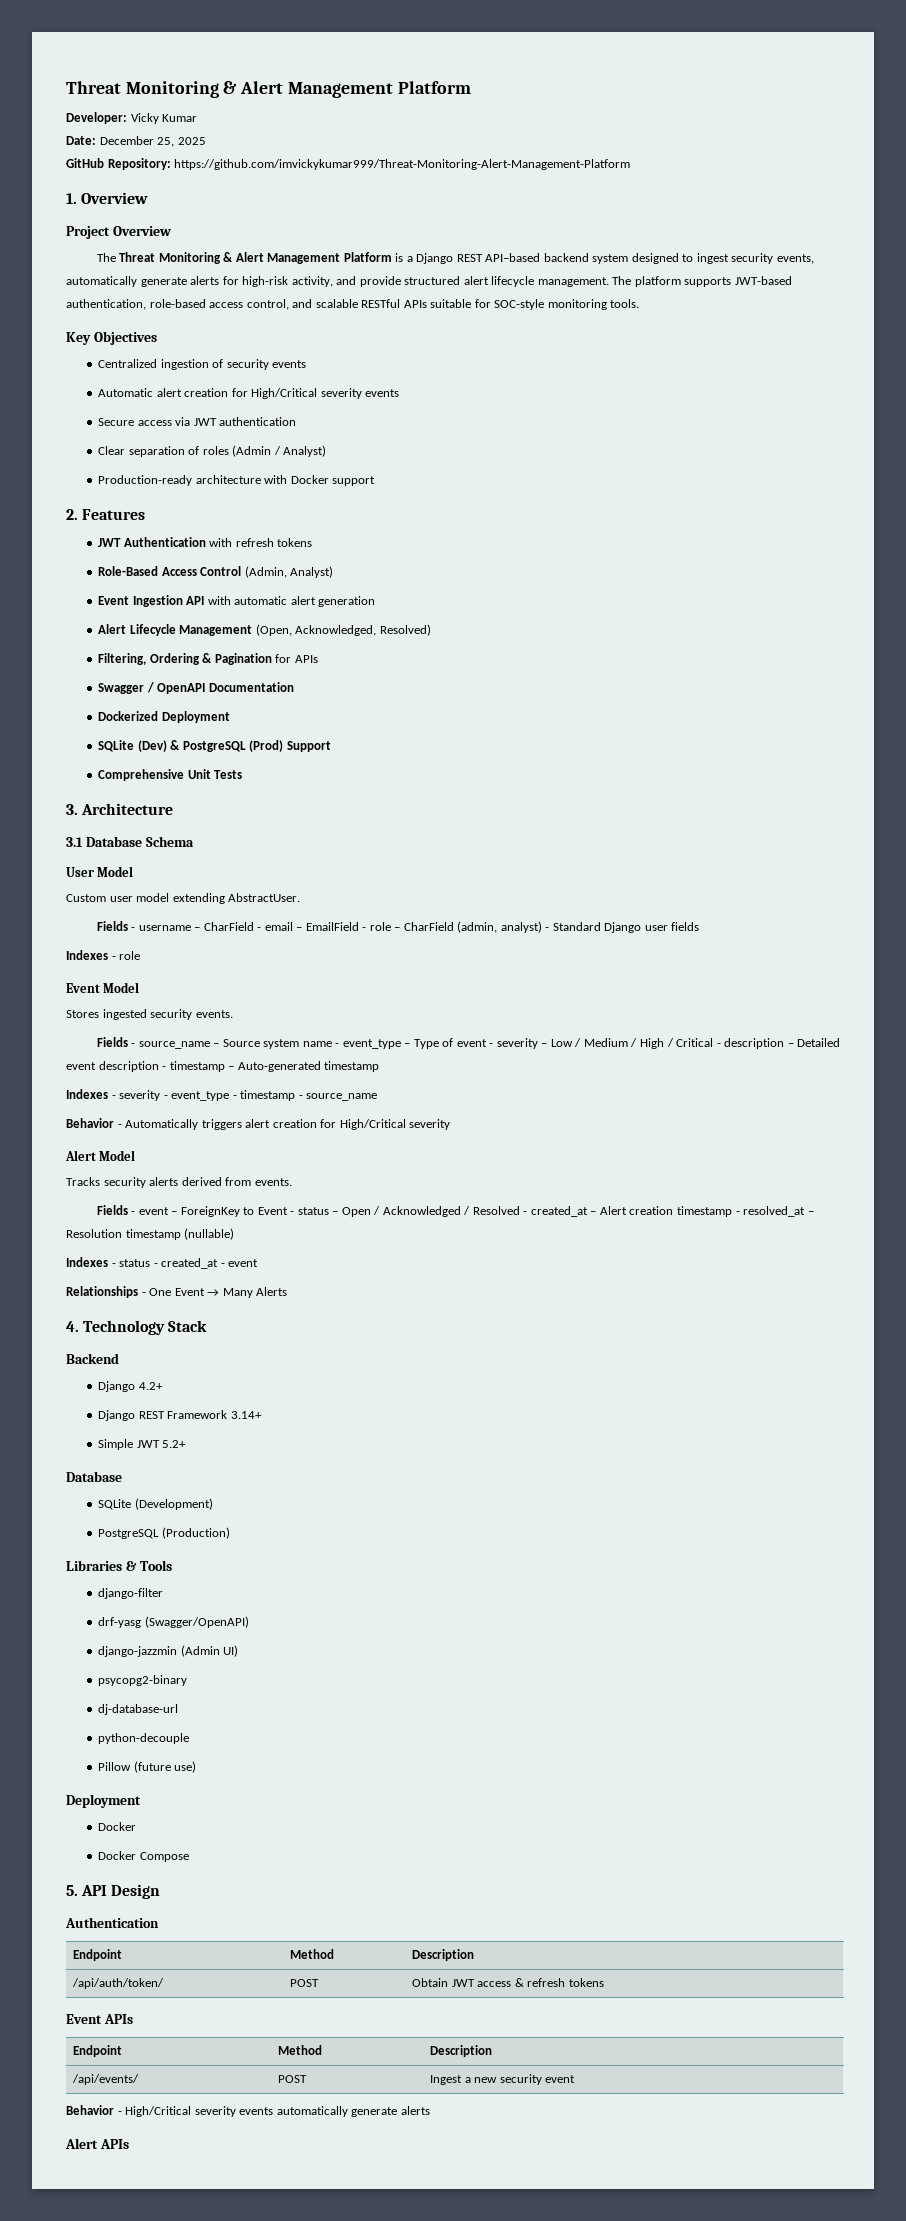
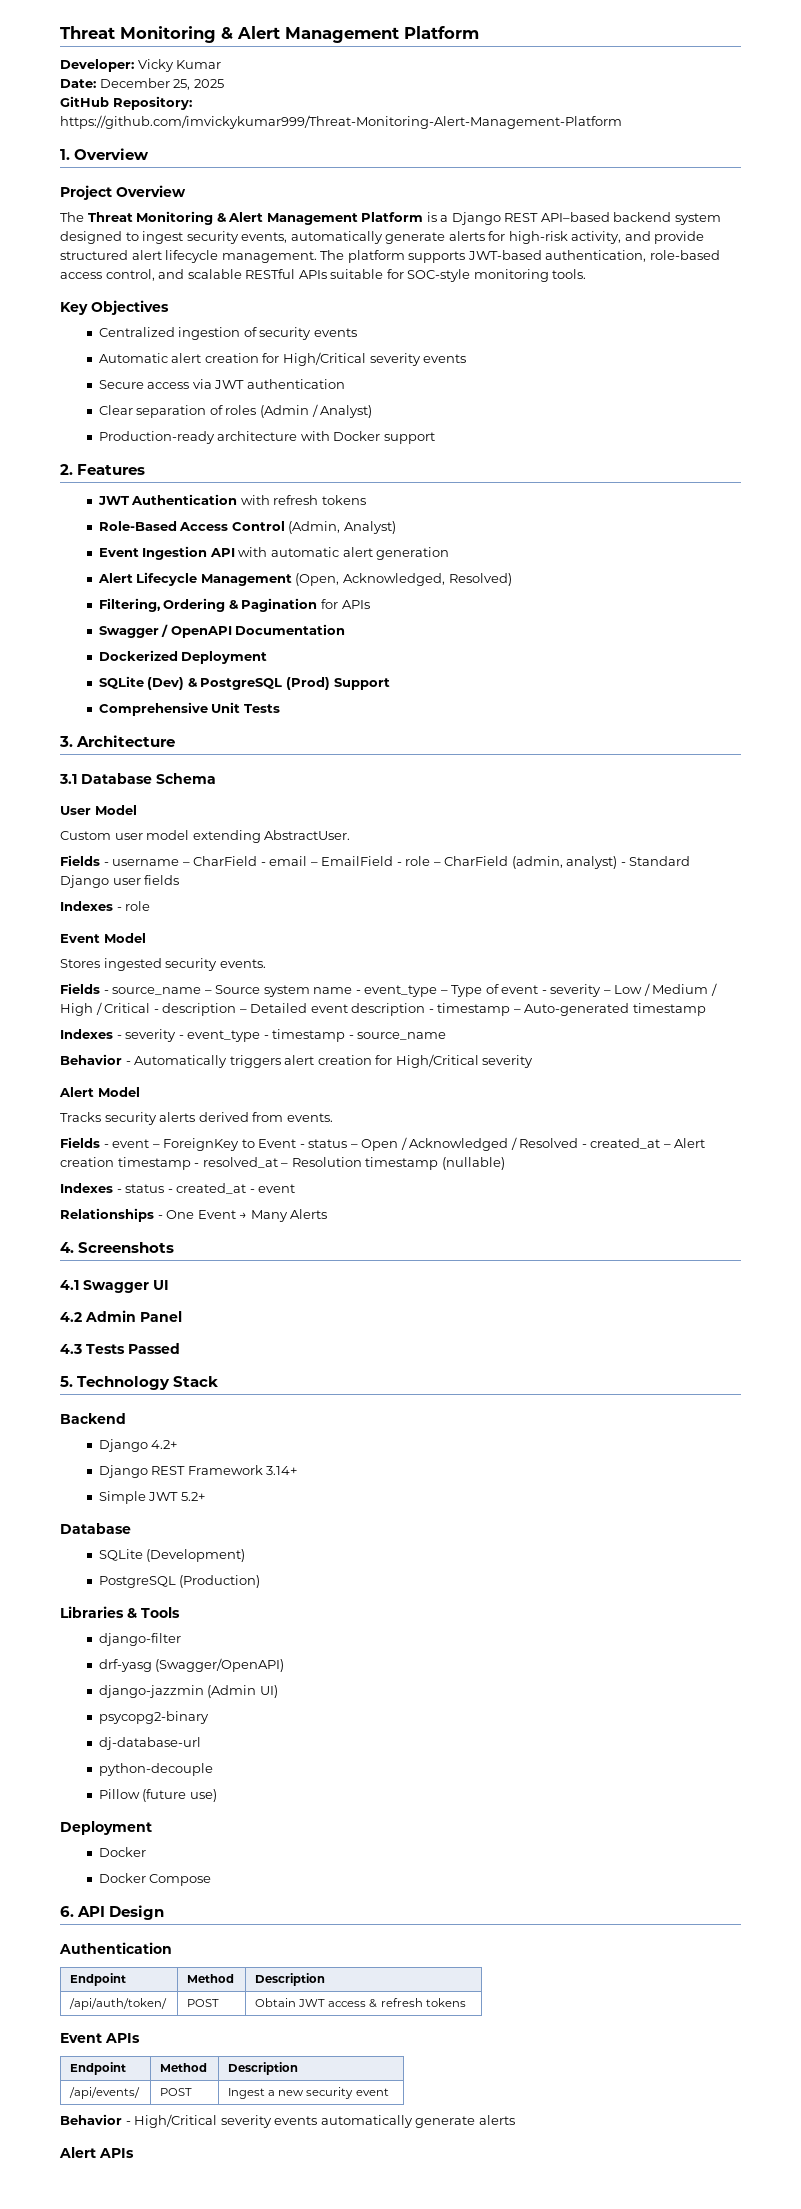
(79, 1326) none -> [78,1242,175,1253] [60,1280,169,1293] [60,1310,182,1322] [60,1343,180,1354] [60,1376,73,1387] Screenshots // 4.1 Swagger UI // 4.2 Admin Panel // 4.3 Tests Passed // 5.
[66,1885,78,1896] 5. -> [60,1906,74,1917] 6.

